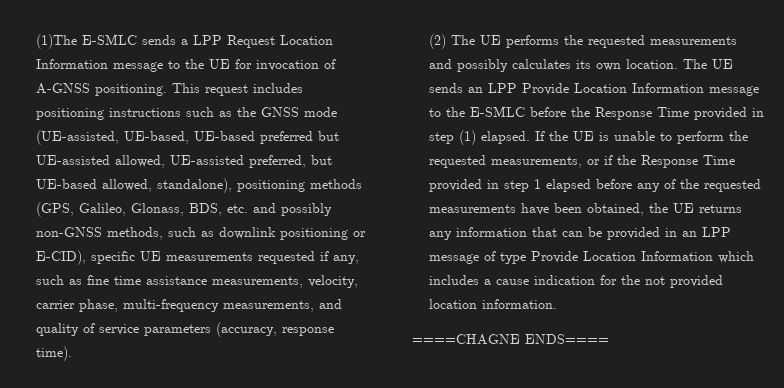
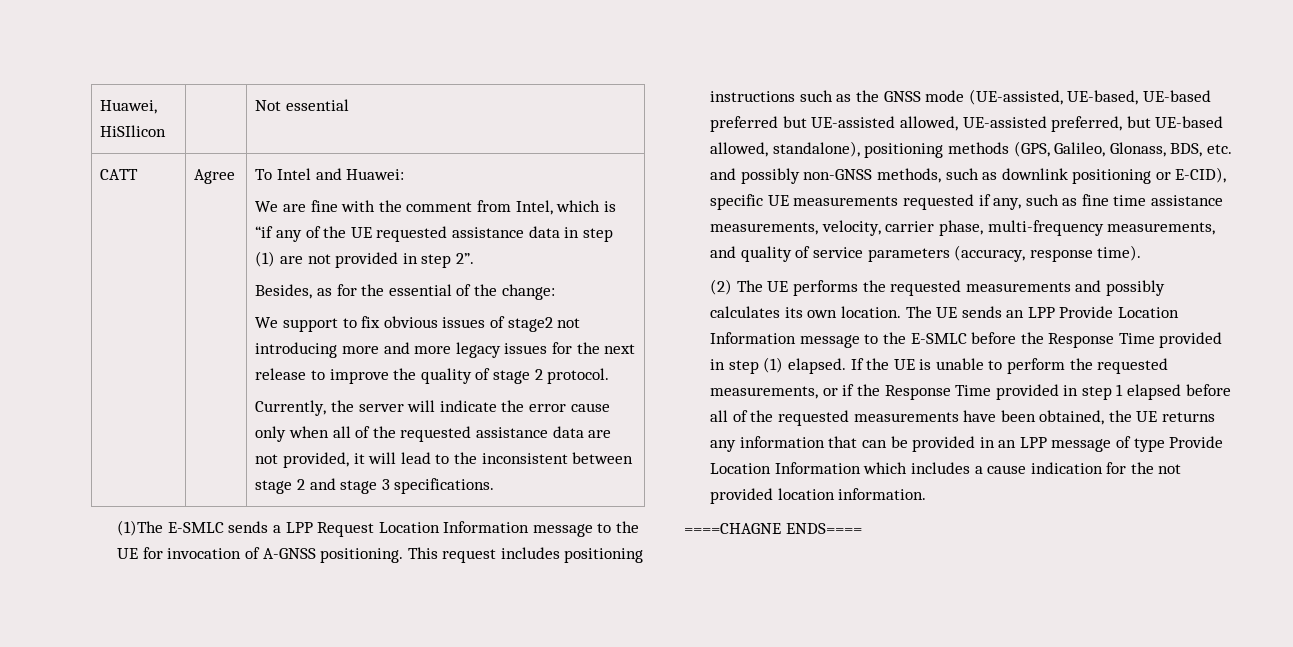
(36, 41) none -> [100,100,158,114] [100,125,167,137] [255,99,349,111] [100,169,139,180] [194,169,236,184] [255,168,405,180] [255,200,616,215] [255,226,613,242] [255,251,474,268] [255,284,555,300] [255,316,581,332] [255,342,636,358] [255,368,610,384] [255,400,610,416] [255,426,612,442] [255,452,634,468] [255,478,495,494] Huawei, HiSIlicon | | Not essential // CATT | Agree | To Intel and Huawei: // We are fine with the comment from Intel, which is “if any of the UE requested assistance data in step (1) are not provided in step 2”. // Besides, as for the essential of the change: // We support to fix obvious issues of stage2 not introducing more and more legacy issues for the next release to improve the quality of stage 2 protocol. // Currently, the server will indicate the error cause only when all of the requested assistance data are not provided, it will lead to the inconsistent between stage 2 and stage 3 specifications. //
[637,183,661,192] any -> [710,410,729,422] all

